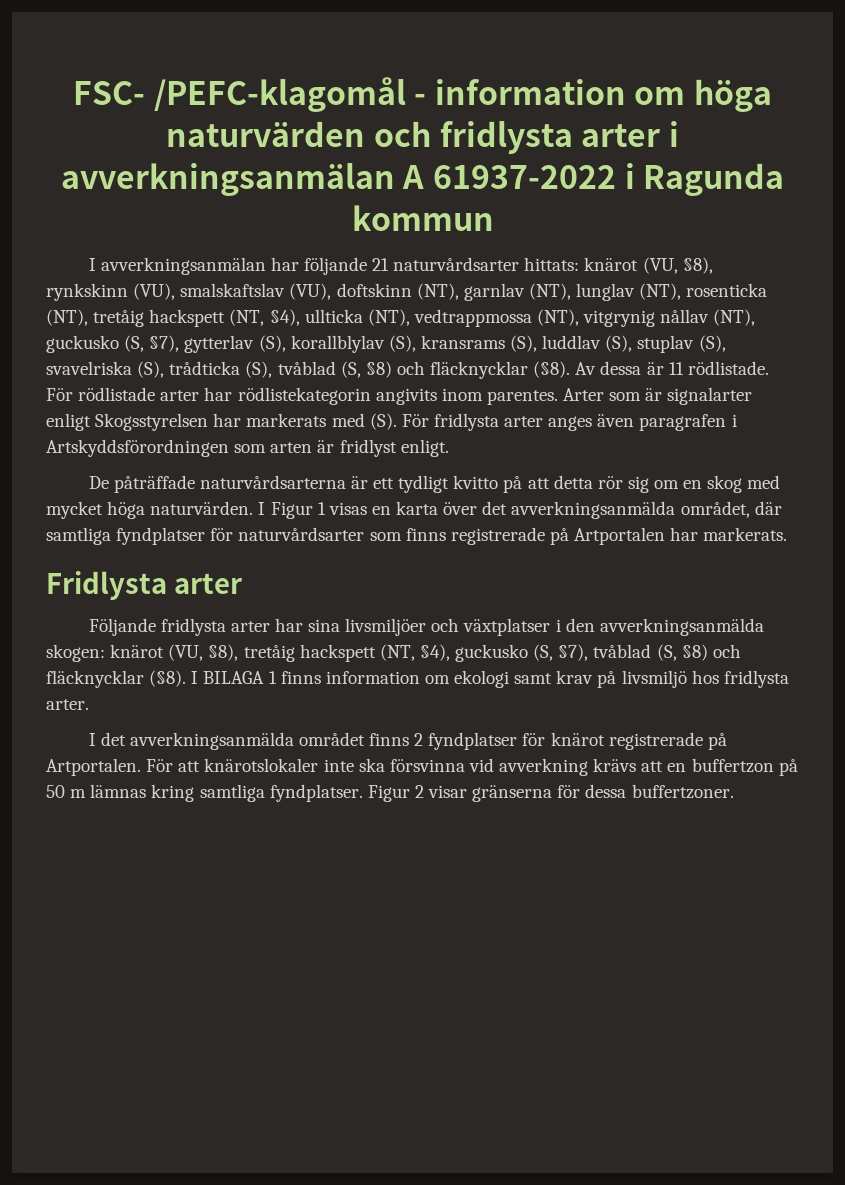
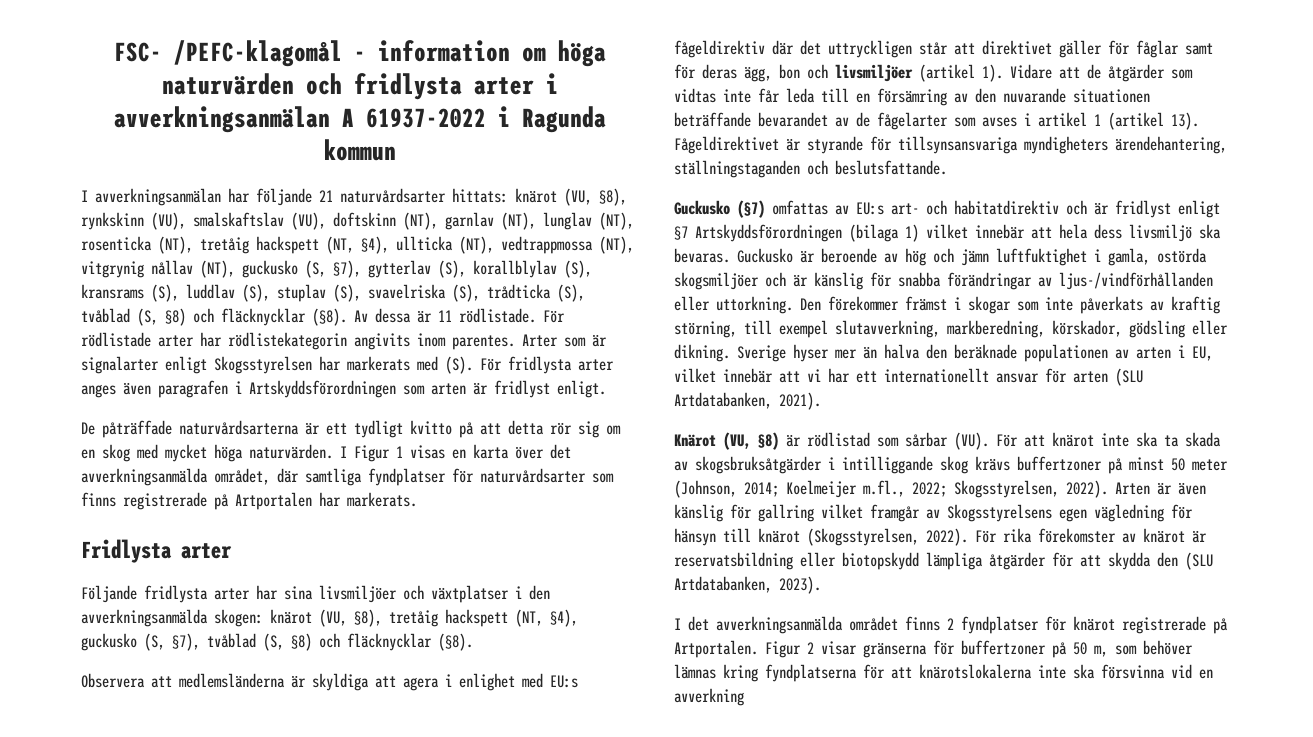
[191,670,789,688] [46,699,89,710] I BILAGA 1 finns information om ekologi samt krav på livsmiljö hos fridlysta arter. -> [81,673,578,691] [674,40,1213,58] [674,64,1193,82] [674,88,1150,106] [674,112,1199,130] [674,136,1227,154] [674,160,947,178] [674,200,1220,218] [674,224,1221,242] [674,248,1207,266] [674,272,1213,290] [674,296,1220,314] [674,320,1228,338] [674,344,1213,362] [674,368,1143,386] [674,392,821,410] [674,432,1221,450] [674,456,1228,474] [674,480,1206,498] [674,504,1193,522] [674,528,1207,546] [674,552,1213,570] [674,576,821,594] // Observera att medlemsländerna är skyldiga att agera i enlighet med EU:s fågeldirektiv där det uttryckligen står att direktivet gäller för fåglar samt för deras ägg, bon och livsmiljöer (artikel 1). Vidare att de åtgärder som vidtas inte får leda till en försämring av den nuvarande situationen beträffande bevarandet av de fågelarter som avses i artikel 1 (artikel 13). Fågeldirektivet är styrande för tillsynsansvariga myndigheters ärendehantering, ställningstaganden och beslutsfattande. // Guckusko (§7) omfattas av EU:s art- och habitatdirektiv och är fridlyst enligt §7 Artskyddsförordningen (bilaga 1) vilket innebär att hela dess livsmiljö ska bevaras. Guckusko är beroende av hög och jämn luftfuktighet i gamla, ostörda skogsmiljöer och är känslig för snabba förändringar av ljus-/vindförhållanden eller uttorkning. Den förekommer främst i skogar som inte påverkats av kraftig störning, till exempel slutavverkning, markberedning, körskador, gödsling eller dikning. Sverige hyser mer än halva den beräknade populationen av arten i EU, vilket innebär att vi har ett internationellt ansvar för arten (SLU Artdatabanken, 2021). // Knärot (VU, §8) är rödlistad som sårbar (VU). För att knärot inte ska ta skada av skogsbruksåtgärder i intilliggande skog krävs buffertzoner på minst 50 meter (Johnson, 2014; Koelmeijer m.fl., 2022; Skogsstyrelsen, 2022). Arten är även känslig för gallring vilket framgår av Skogsstyrelsens egen vägledning för hänsyn till knärot (Skogsstyrelsen, 2022). För rika förekomster av knärot är reservatsbildning eller biotopskydd lämpliga åtgärder för att skydda den (SLU Artdatabanken, 2023).
[146,758,798,776] [46,784,363,802] För att knärotslokaler inte ska försvinna vid avverkning krävs att en buffertzon på 50 m lämnas kring samtliga fyndplatser. -> (758, 649) none
[585,784,734,799] dessa buffertzoner. -> [961,640,1193,658] [674,664,1213,682] [674,688,744,706] buffertzoner på 50 m, som behöver lämnas kring fyndplatserna för att knärotslokalerna inte ska försvinna vid en avverkning

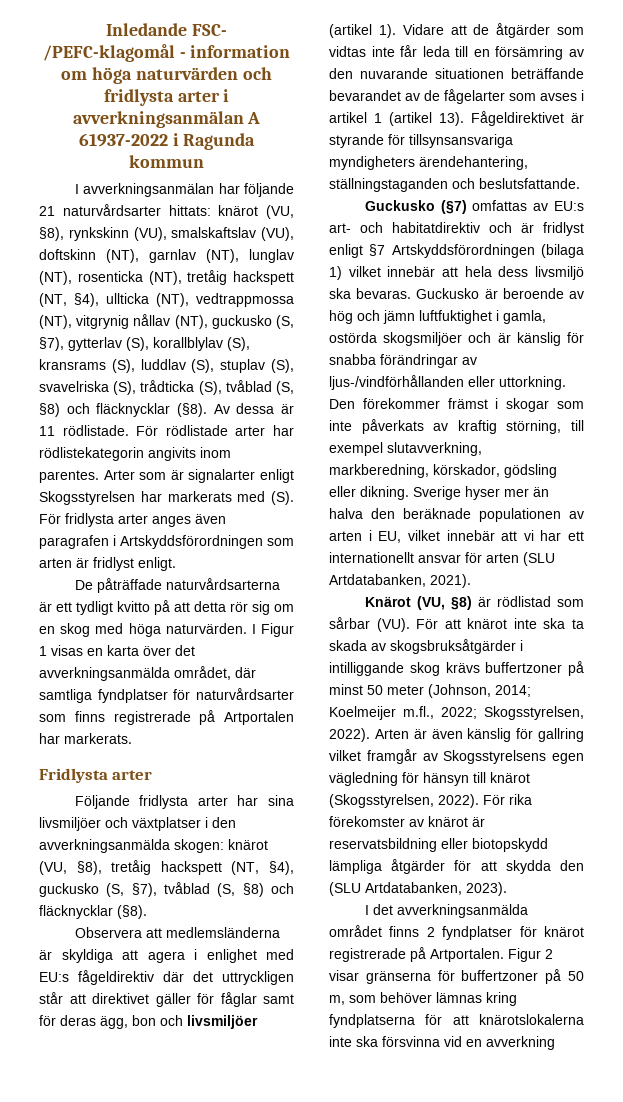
(114, 52) none -> [106,23,188,36] Inledande
[165,444,207,462] mycket -> (124, 628) none

